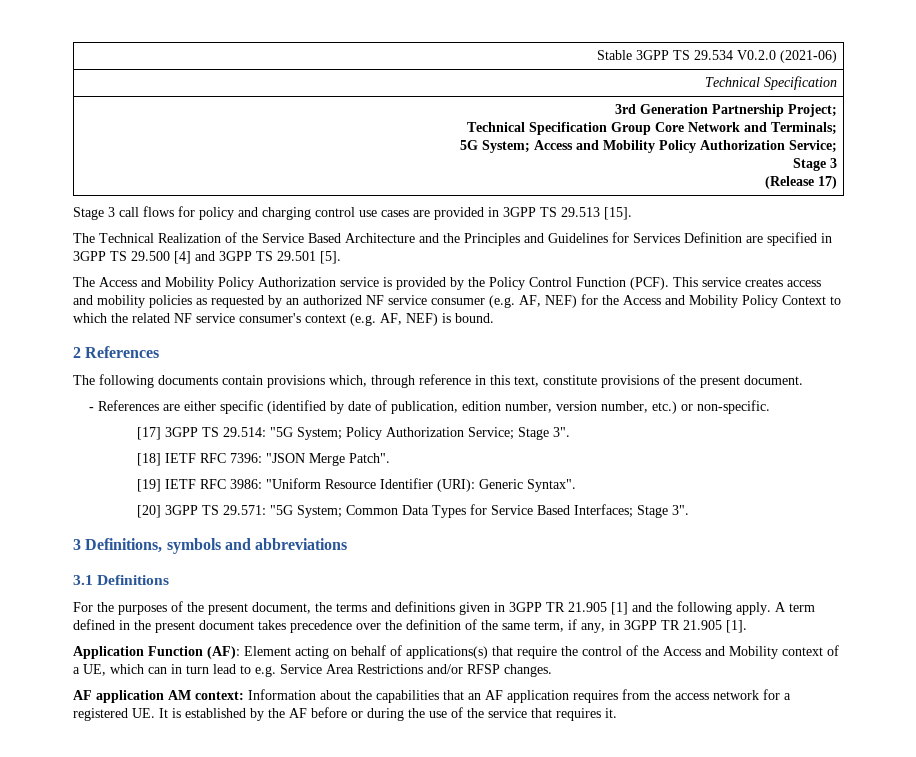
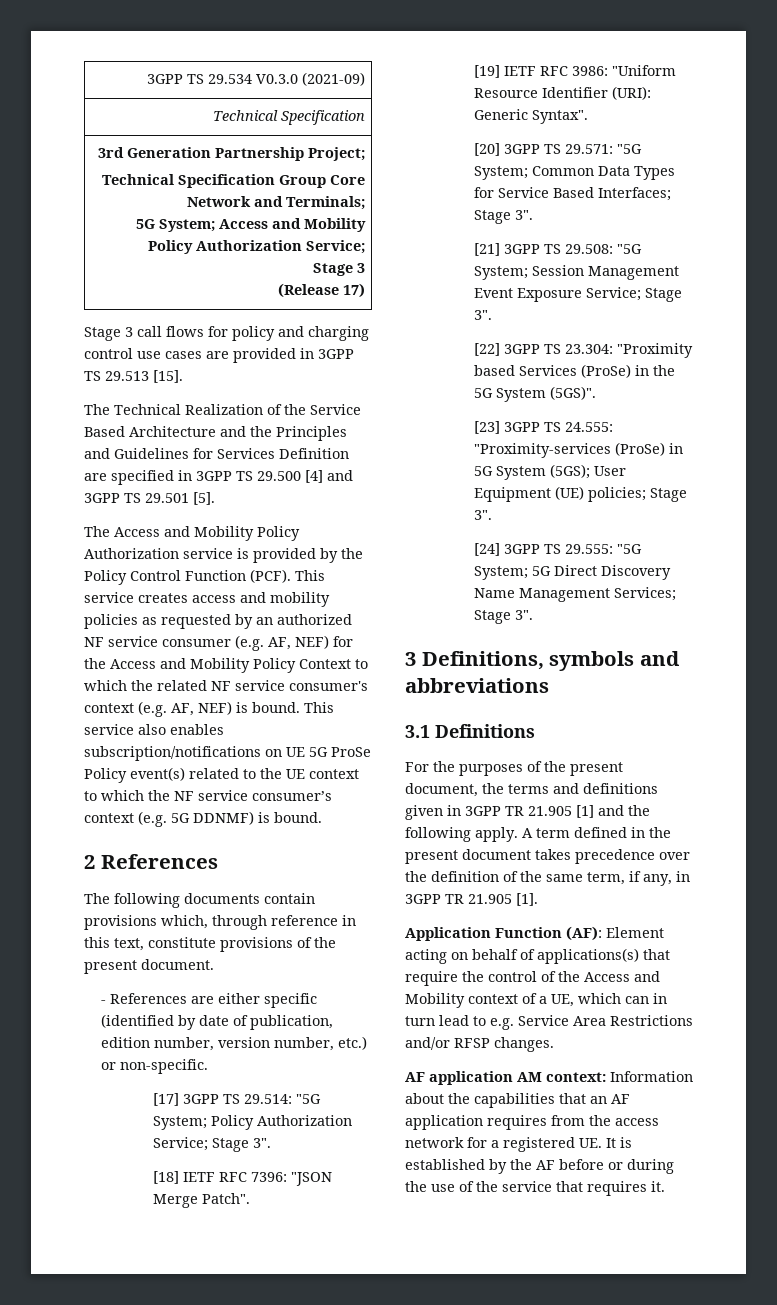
[596,50,632,60] Stable -> (147, 79) none
[736,50,837,63] V0.2.0 (2021-06) -> [256,72,366,86] V0.3.0 (2021-09)
(494, 318) none -> [304,702,334,713] [84,724,224,735] [84,746,371,761] [84,767,359,783] [84,790,332,801] [84,811,322,827] This service also enables subscription/notifications on UE 5G ProSe Policy event(s) related to the UE context to which the NF service consumer’s context (e.g. 5G DDNMF) is bound.
(690, 510) none -> [473,243,642,256] [473,265,679,280] [473,287,682,302] [473,310,492,320] [473,343,693,358] [473,364,675,378] [473,386,596,402] [473,421,613,434] [473,442,683,458] [473,464,626,480] [473,486,687,502] [473,510,492,520] [473,543,642,556] [473,565,671,580] [473,587,676,602] [473,610,533,624] // [21] 3GPP TS 29.508: "5G System; Session Management Event Exposure Service; Stage 3". // [22] 3GPP TS 23.304: "Proximity based Services (ProSe) in the 5G System (5GS)". // [23] 3GPP TS 24.555: "Proximity-services (ProSe) in 5G System (5GS); User Equipment (UE) policies; Stage 3". // [24] 3GPP TS 29.555: "5G System; 5G Direct Discovery Name Management Services; Stage 3".

